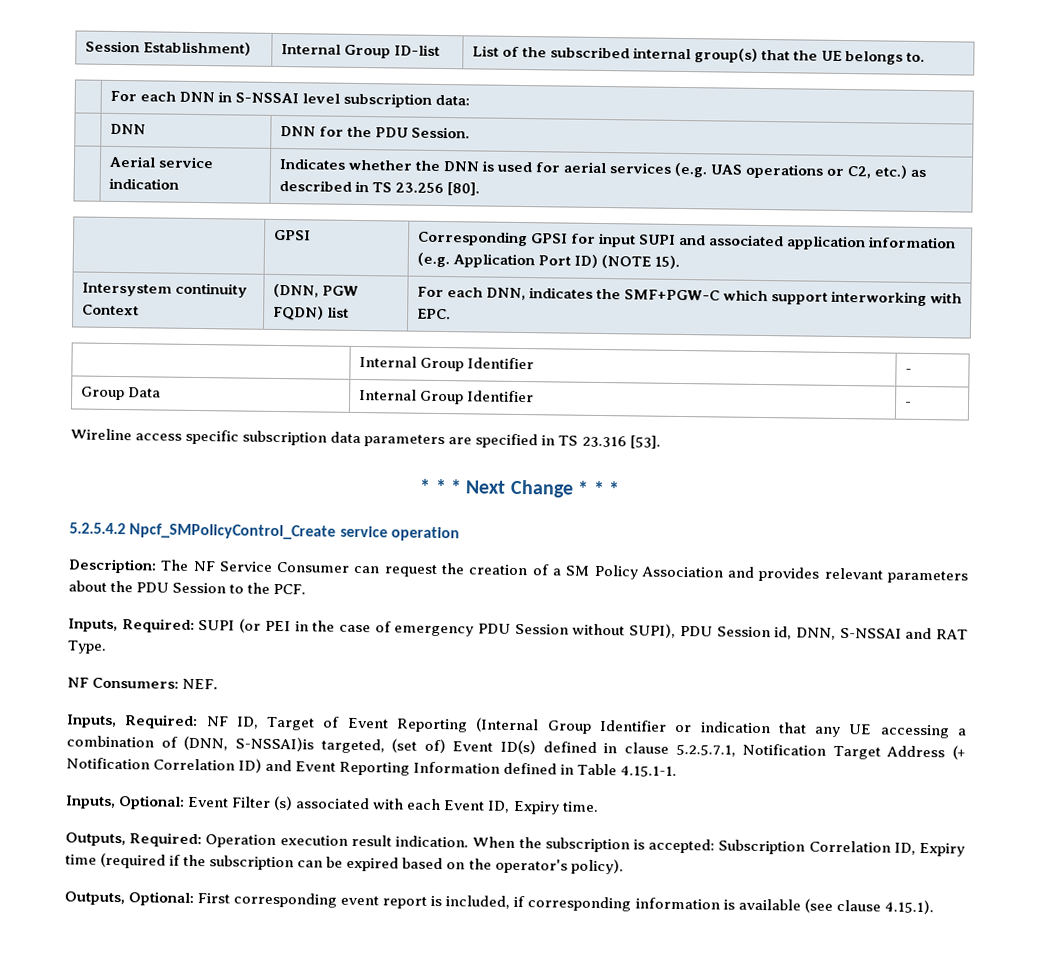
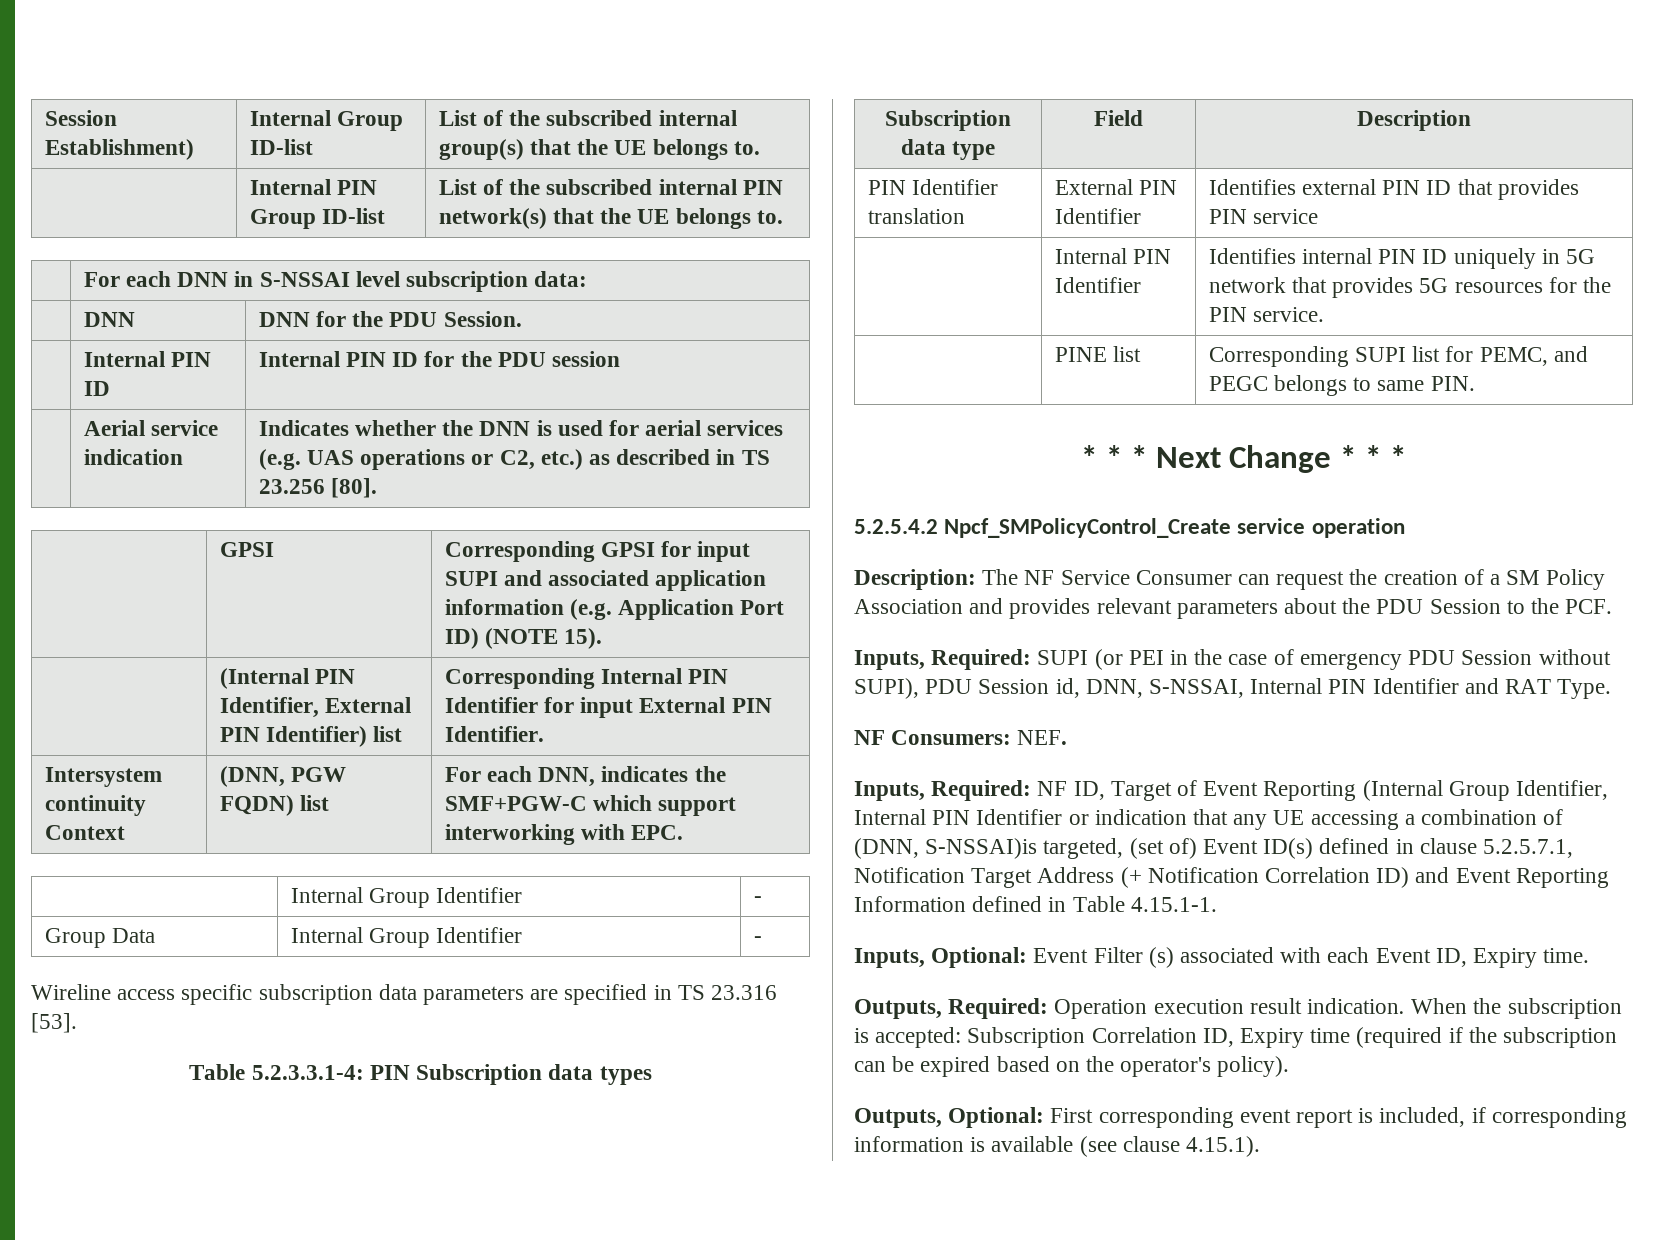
(926, 57) none -> [249,179,377,195] [249,208,385,229] [438,179,783,195] [438,208,783,229] // | Internal PIN Group ID-list | List of the subscribed internal PIN network(s) that the UE belongs to.
(470, 132) none -> [83,351,211,367] [83,381,110,396] [258,351,621,367] // | Internal PIN ID | Internal PIN ID for the PDU session
(680, 262) none -> [219,668,355,689] [219,697,411,718] [219,726,403,747] [444,668,729,689] [444,697,772,718] [444,726,544,742] // | (Internal PIN Identifier, External PIN Identifier) list | Corresponding Internal PIN Identifier for input External PIN Identifier.
(661, 442) none -> [189,1064,652,1085] [885,110,1011,131] [900,139,996,160] [1094,110,1143,126] [1357,110,1471,131] [867,179,998,195] [867,208,965,224] [1054,179,1177,195] [1054,208,1141,224] [1208,179,1579,200] [1208,209,1318,224] [1054,248,1171,264] [1054,277,1141,293] [1208,248,1596,269] [1208,277,1612,298] [1208,307,1324,322] [1054,346,1141,362] [1208,346,1588,367] [1208,375,1475,396] // Table 5.2.3.3.1-4: PIN Subscription data types // Subscription data type | Field | Description // PIN Identifier translation | External PIN Identifier | Identifies external PIN ID that provides PIN service // | Internal PIN Identifier | Identifies internal PIN ID uniquely in 5G network that provides 5G resources for the PIN service. // | PINE list | Corresponding SUPI list for PEMC, and PEGC belongs to same PIN.
[839,627,902,639] S-NSSAI -> [1149,678,1459,698] S-NSSAI, Internal PIN Identifier
(592, 727) none -> [1516,780,1609,800] [854,809,971,825] Identifier, Internal PIN

